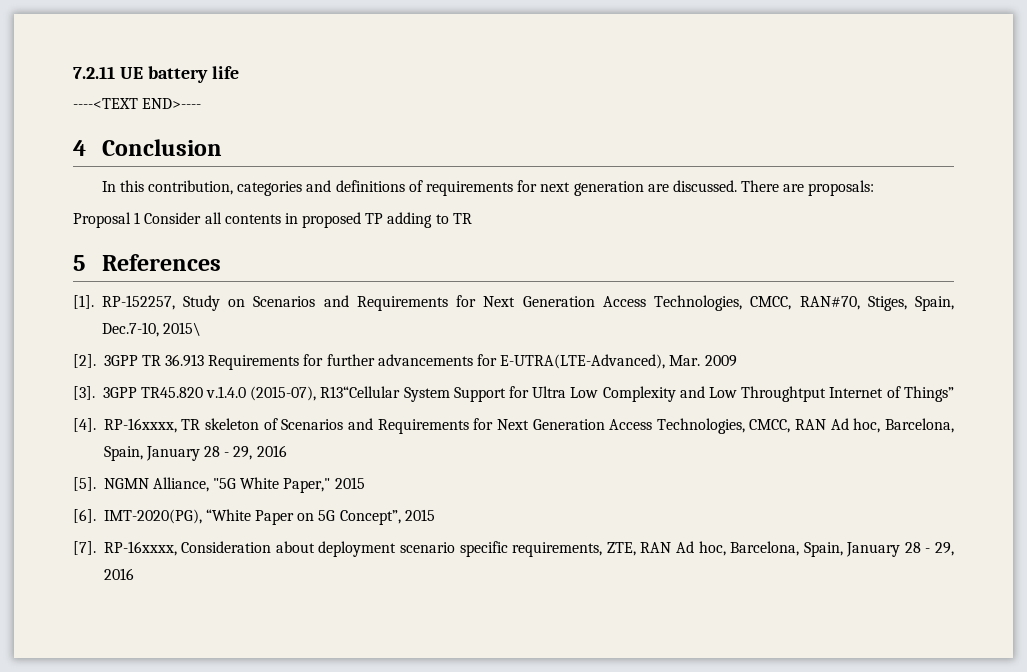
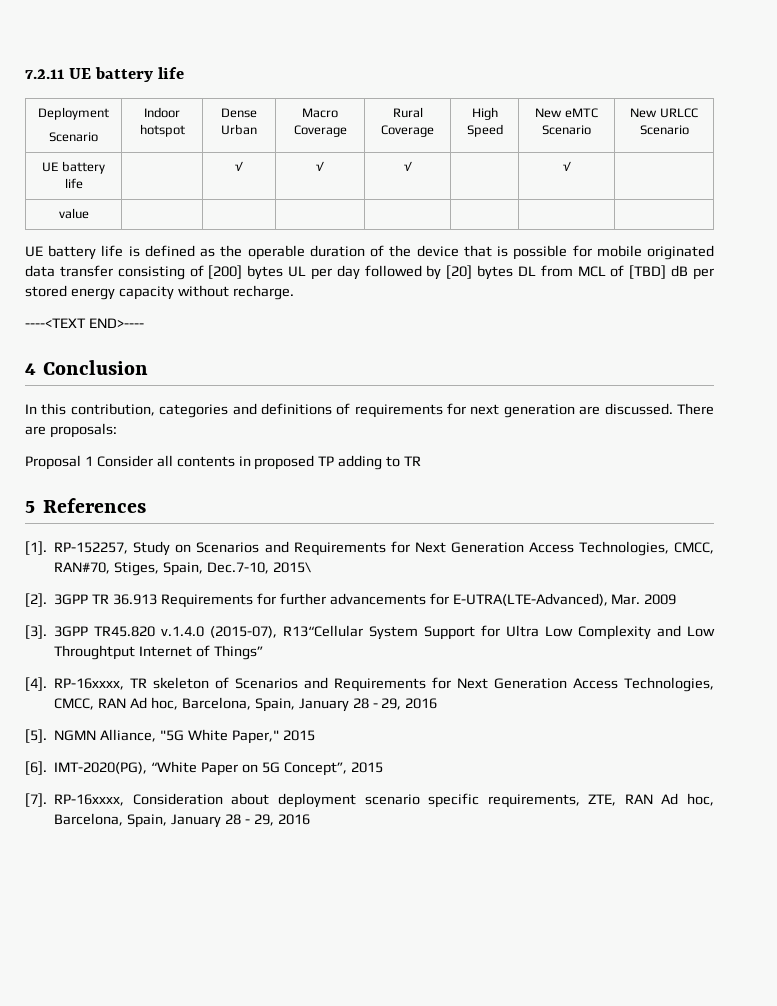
(239, 72) none -> [38,107,109,120] [49,132,98,142] [144,107,180,118] [139,124,185,137] [221,108,257,118] [221,124,257,135] [302,108,338,118] [293,125,347,137] [392,107,423,118] [381,125,434,137] [471,107,498,120] [466,124,503,137] [535,108,598,118] [542,125,591,135] [630,108,698,118] [639,125,689,135] [41,161,106,174] [64,178,83,189] [235,161,243,171] [316,161,324,171] [403,161,412,171] [562,161,571,171] [58,208,89,219] [25,245,715,260] [25,265,715,280] [25,285,294,300] // Deployment // Scenario | Indoor hotspot | Dense Urban | Macro Coverage | Rural Coverage | High Speed | New eMTC Scenario | New URLCC Scenario // UE battery life | | √ | √ | √ | | √ | // value | | | | | | | // UE battery life is defined as the operable duration of the device that is possible for mobile originated data transfer consisting of [200] bytes UL per day followed by [20] bytes DL from MCL of [TBD] dB per stored energy capacity without recharge.

